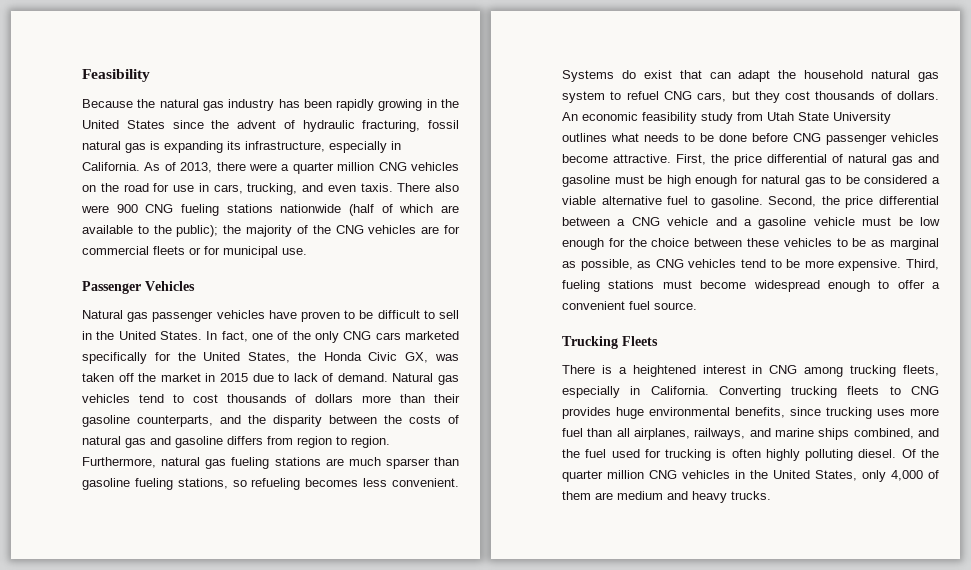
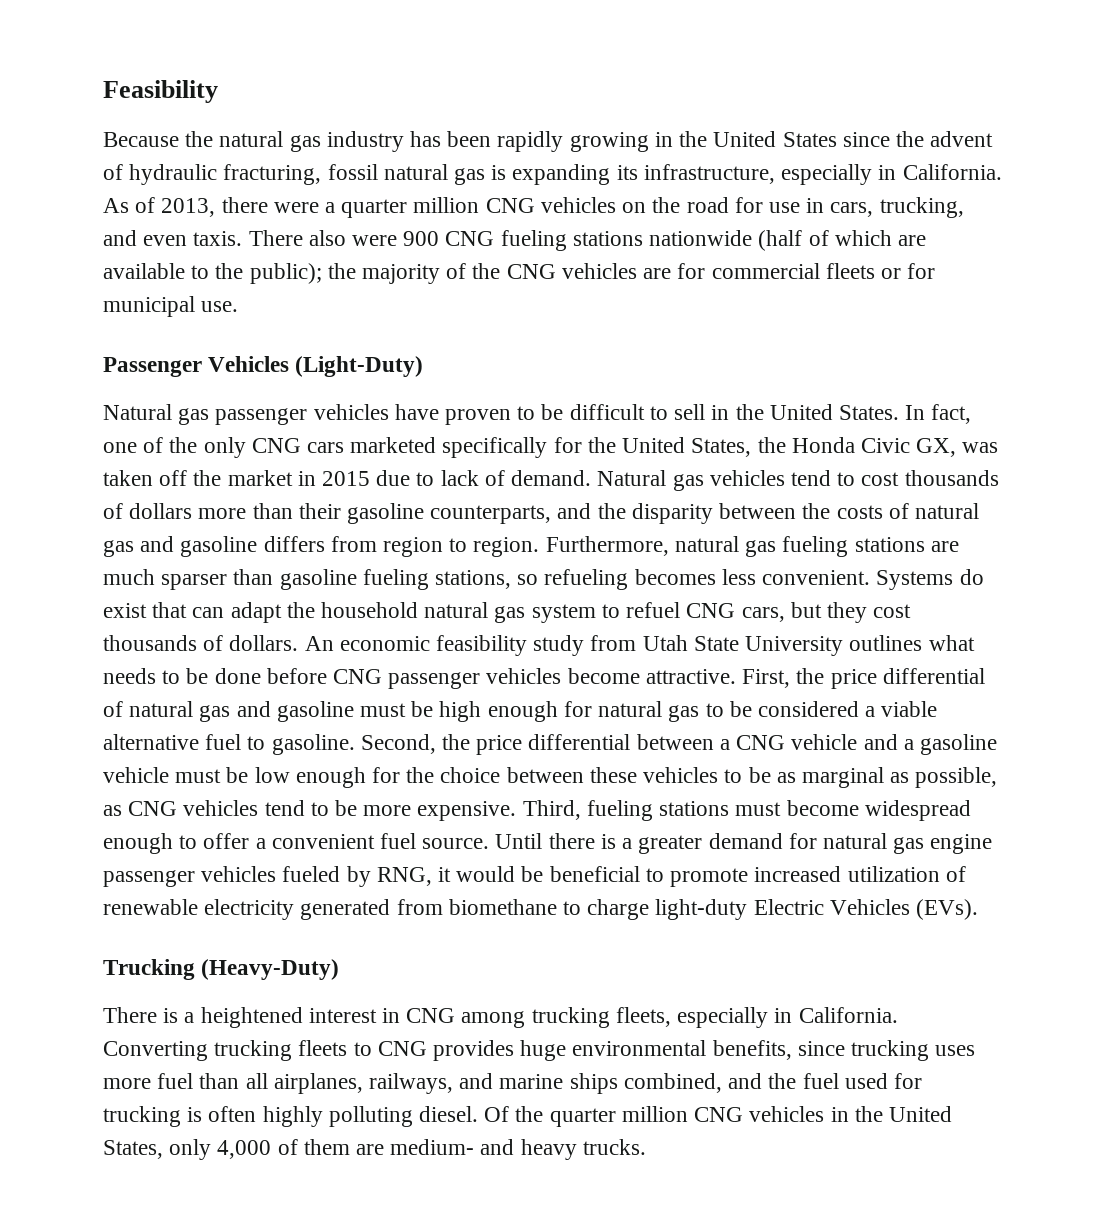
(195, 286) none -> [295,356,424,377] (Light-Duty)
(697, 306) none -> [495,833,993,854] [103,866,966,887] [103,899,979,920] Until there is a greater demand for natural gas engine passenger vehicles fueled by RNG, it would be beneficial to promote increased utilization of renewable electricity generated from biomethane to charge light-duty Electric Vehicles (EVs).
[622,336,658,346] Fleets -> [201,959,340,980] (Heavy-Duty)
[617,491,663,500] medium -> [390,1139,475,1155] medium-

